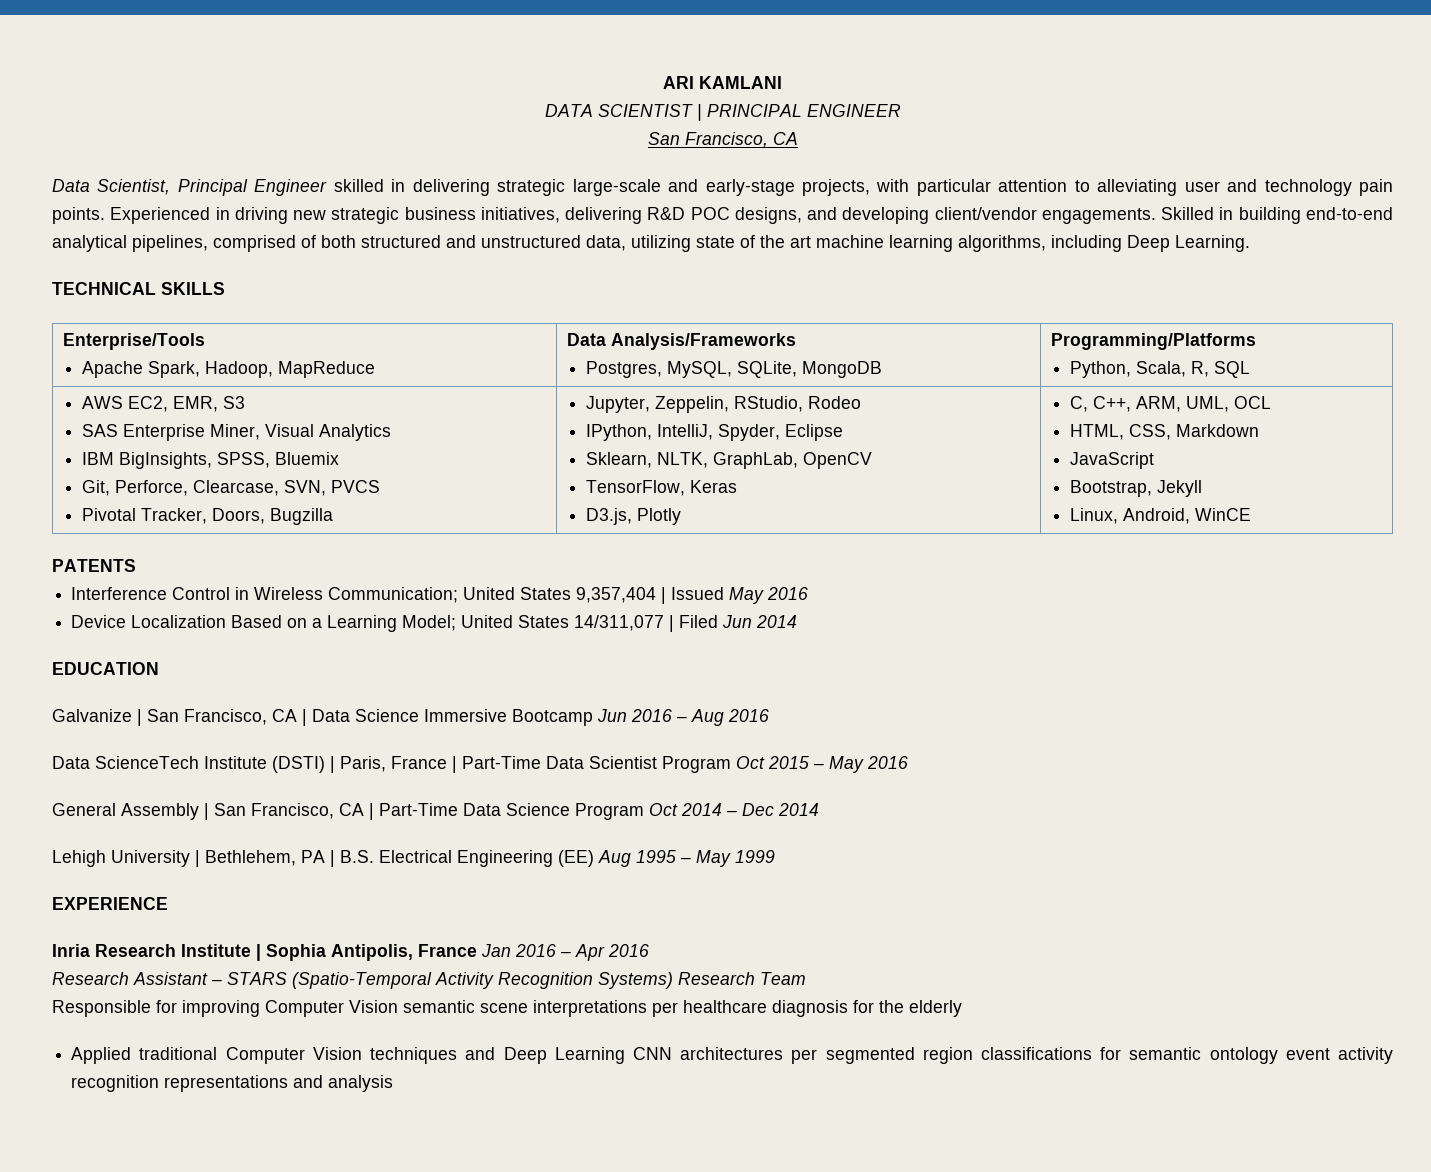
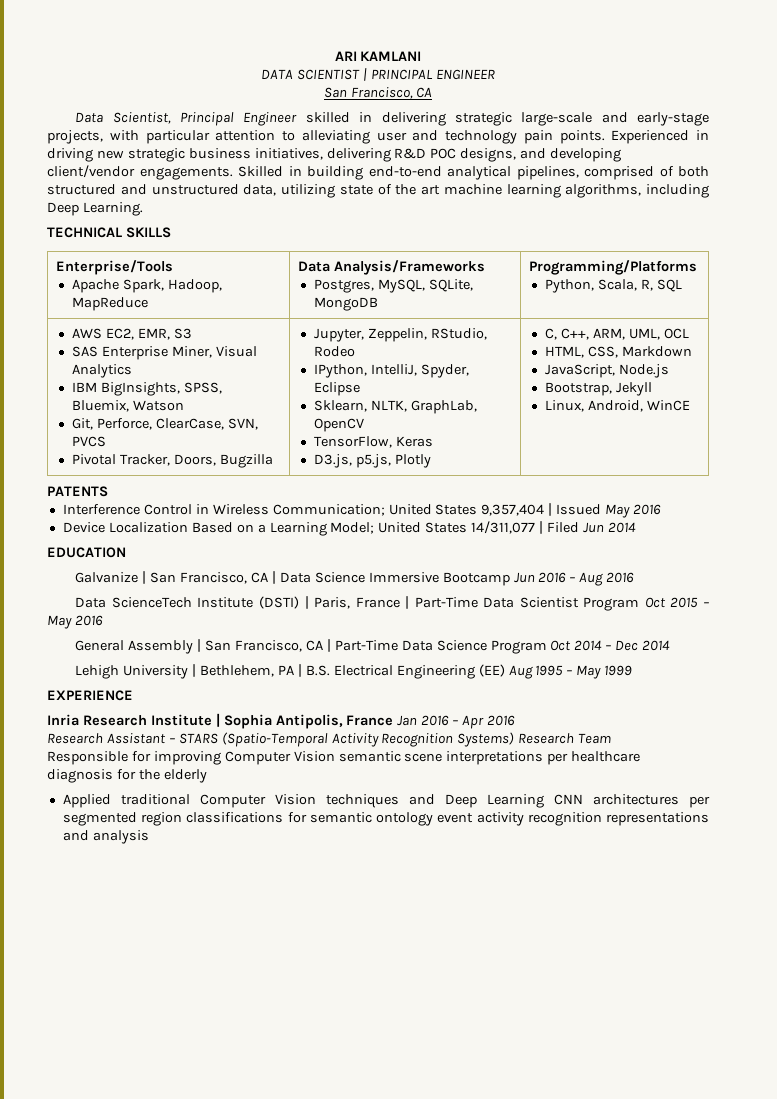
[275,452,340,465] Bluemix -> [72,400,185,412] Bluemix, Watson
[193,480,280,496] Clearcase, -> [156,418,225,430] ClearCase,
(633, 516) none -> [356,454,392,468] p5.js,
[1070,452,1155,469] JavaScript -> [545,364,670,378] JavaScript, Node.js

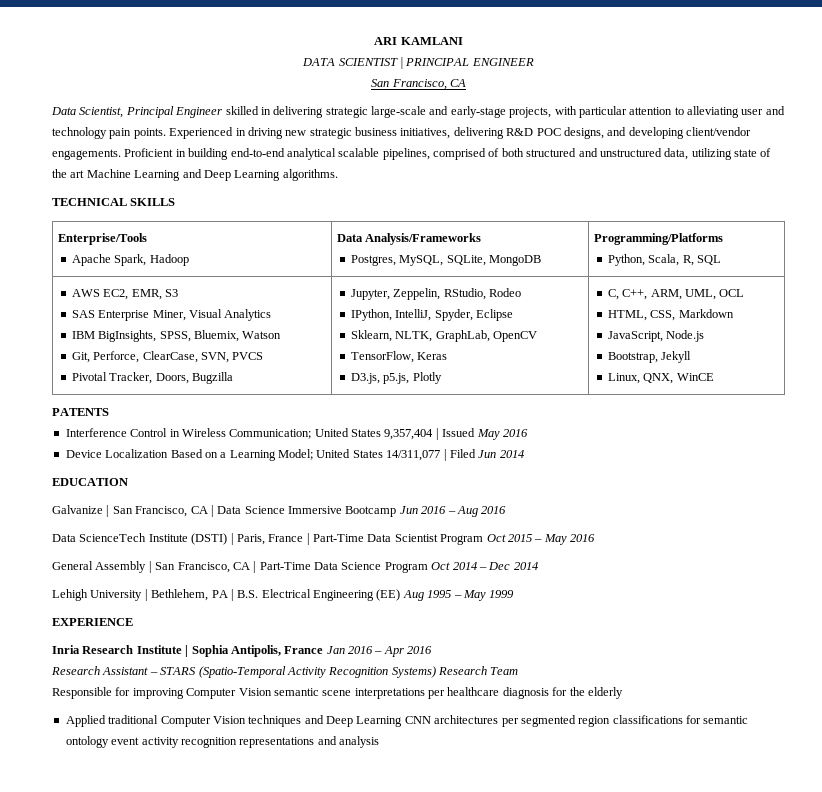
[238,166,283,177] Skilled -> [124,148,174,157] Proficient
(511, 173) none -> [338,148,380,157] scalable
[443,184,709,198] [47,202,143,216] machine learning algorithms, including Deep Learning. -> [86,169,338,181] Machine Learning and Deep Learning algorithms.
[168,279,223,293] [72,297,149,311] Hadoop, MapReduce -> [149,254,189,266] Hadoop
[588,400,644,412] Android, -> [643,373,674,384] QNX,

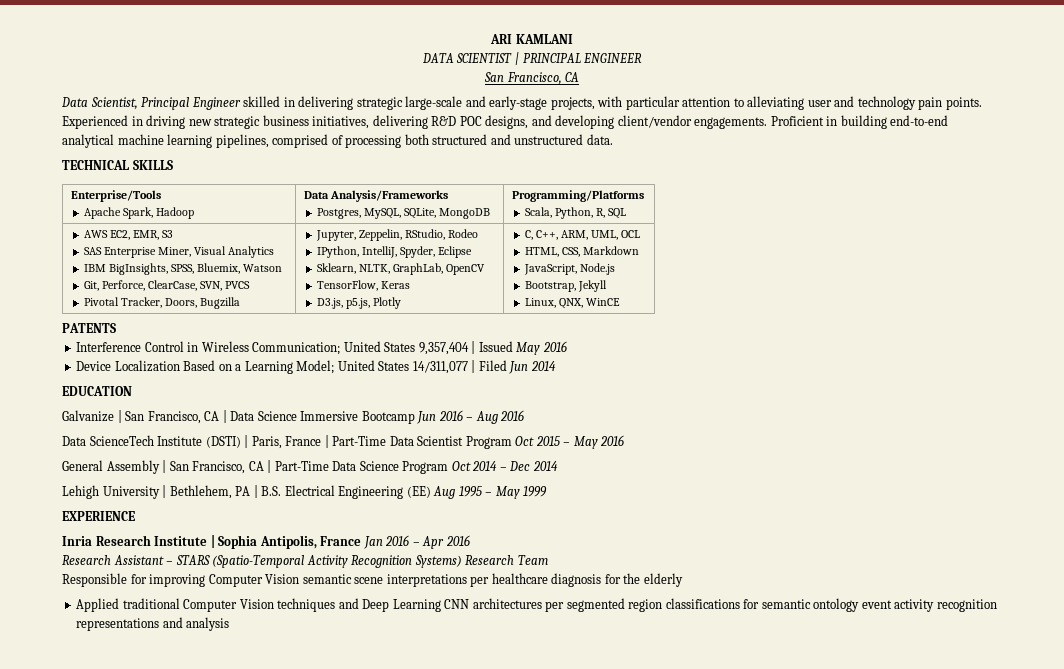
[338,148,380,157] scalable -> [117,134,213,148] machine learning
(500, 152) none -> [345,135,402,148] processing
[664,148,772,160] [52,169,338,181] data, utilizing state of the art Machine Learning and Deep Learning algorithms. -> [586,134,613,145] data.
[607,254,680,266] Python, Scala, -> [524,207,593,219] Scala, Python,

